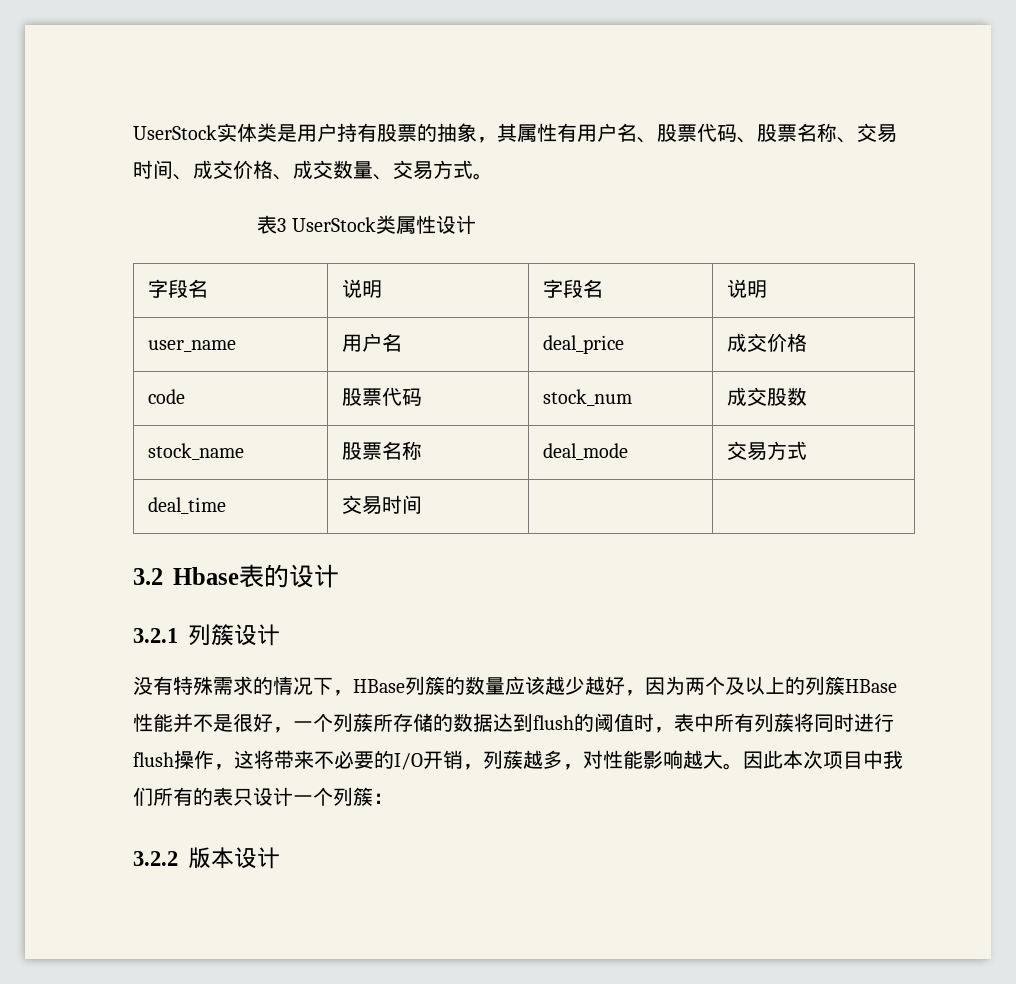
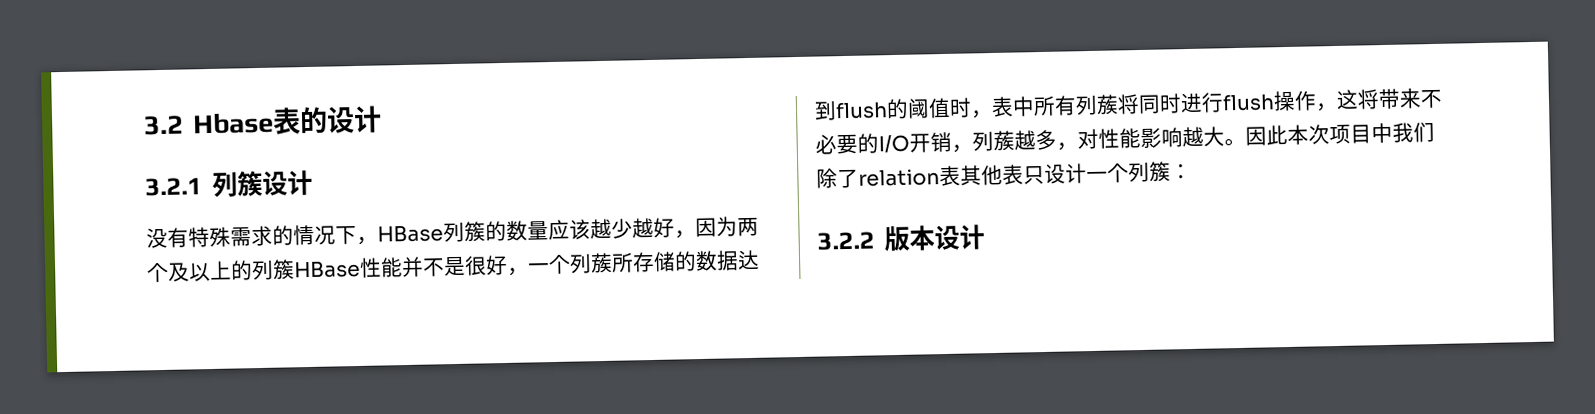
[133,123,897,143] [133,160,493,180] [257,215,476,234] [147,279,208,298] [341,279,382,298] [542,279,603,298] [726,279,767,298] [147,340,236,352] [341,333,402,352] [542,335,624,354] [726,333,807,352] [147,389,185,404] [341,387,422,406] [542,389,632,406] [726,387,807,406] [147,443,244,460] [341,441,422,460] [542,443,628,460] [726,441,807,461] [147,497,226,514] [341,495,422,515] UserStock实体类是用户持有股票的抽象，其属性有用户名、股票代码、股票名称、交易时间、成交价格、成交数量、交易方式。 // 表3 UserStock类属性设计 // 字段名 | 说明 | 字段名 | 说明 // user_name | 用户名 | deal_price | 成交价格 // code | 股票代码 | stock_num | 成交股数 // stock_name | 股票名称 | deal_mode | 交易方式 // deal_time | 交易时间 | | // -> (144, 125) none
[153,787,213,806] 所有的 -> [816,164,1003,189] 除了relation表其他

